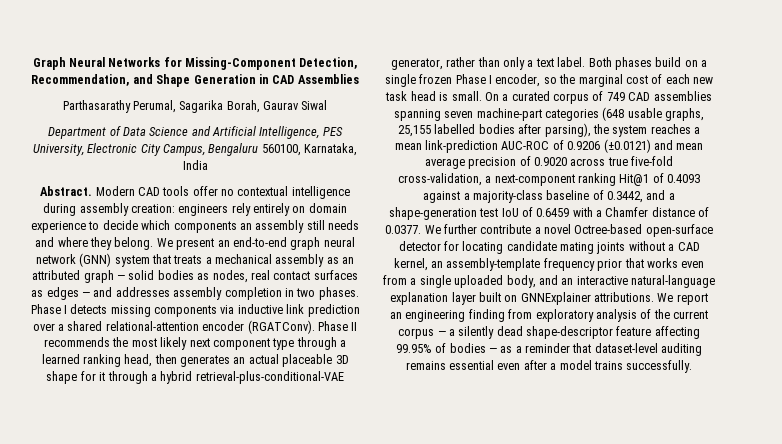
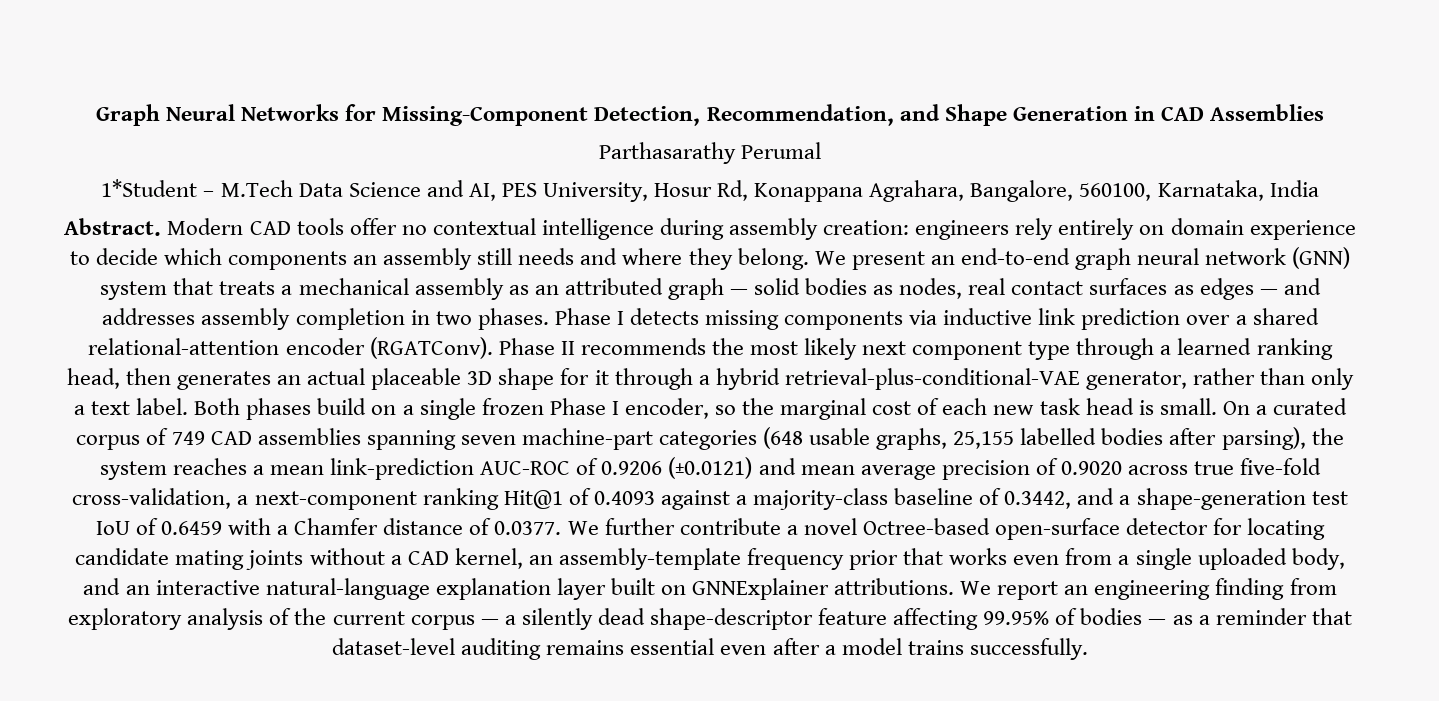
[132,100,328,113] [48,126,343,139] [32,143,259,156] Perumal, Sagarika Borah, Gaurav Siwal // Department of Data Science and Artificial Intelligence, PES University, Electronic City Campus, Bengaluru -> [741,142,822,159] [101,179,1074,202] Perumal // 1*Student – M.Tech Data Science and AI, PES University, Hosur Rd, Konappana Agrahara, Bangalore,

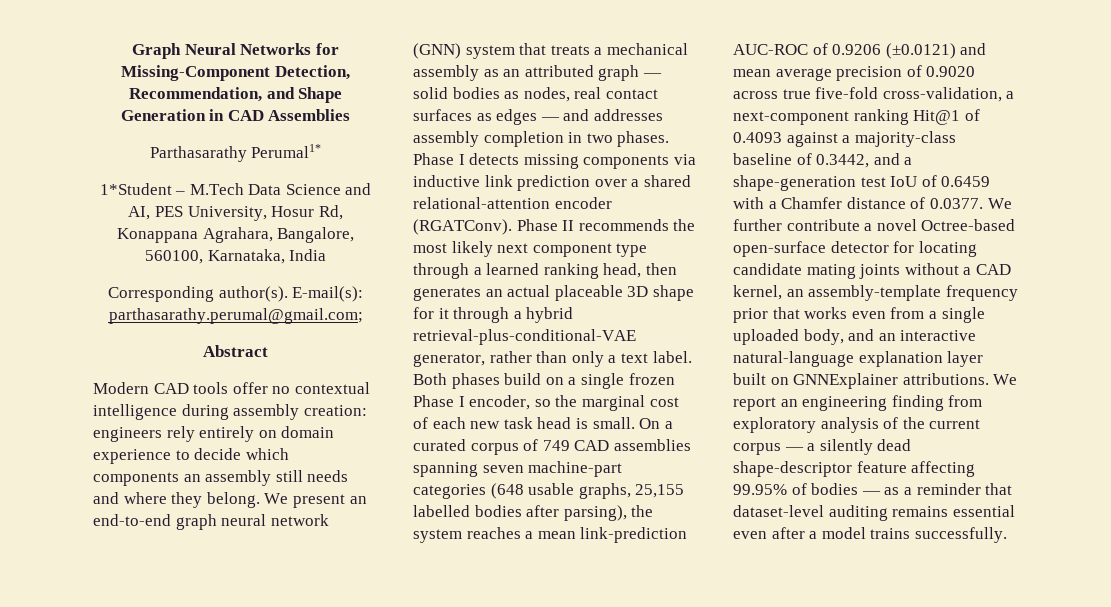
[741,142,822,159] Perumal -> [251,144,322,158] Perumal1*
[64,218,162,236] Abstract. -> [107,286,364,302] [108,308,363,324] [203,345,268,357] Corresponding author(s). E-mail(s): parthasarathy.perumal@gmail.com; // Abstract //

